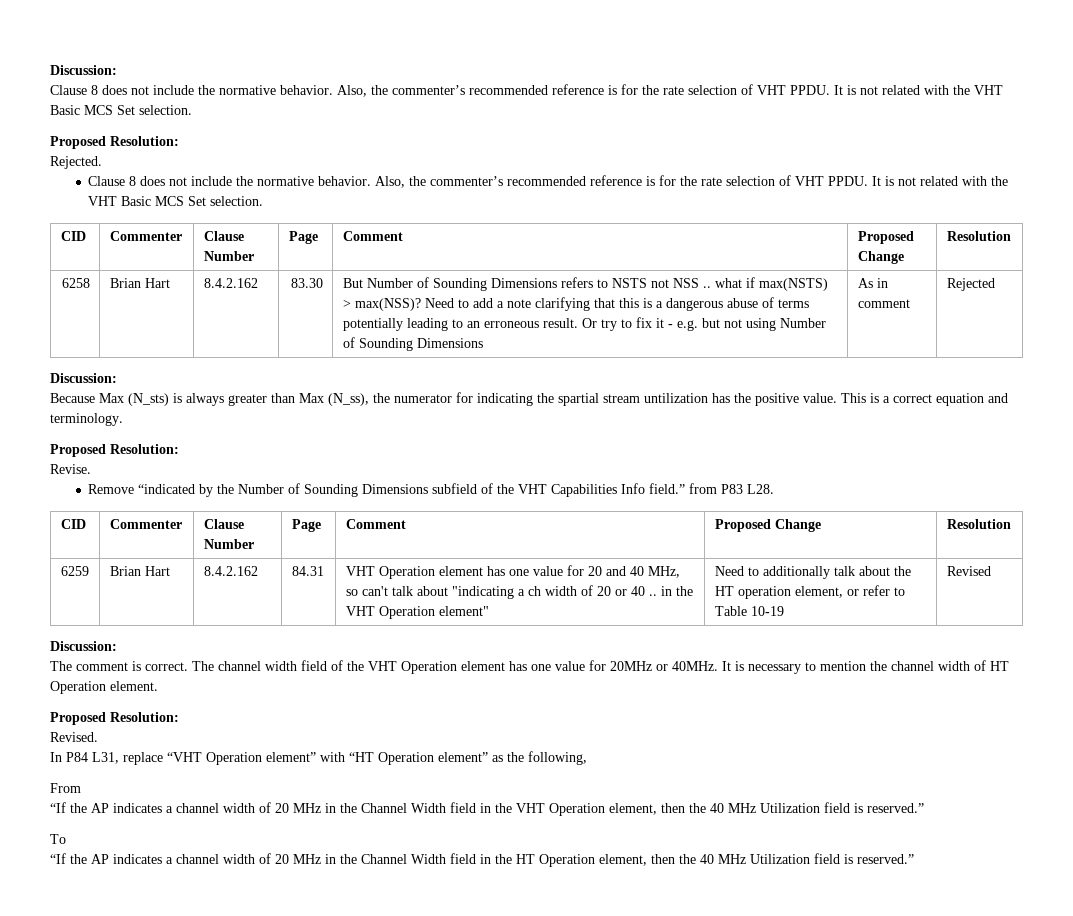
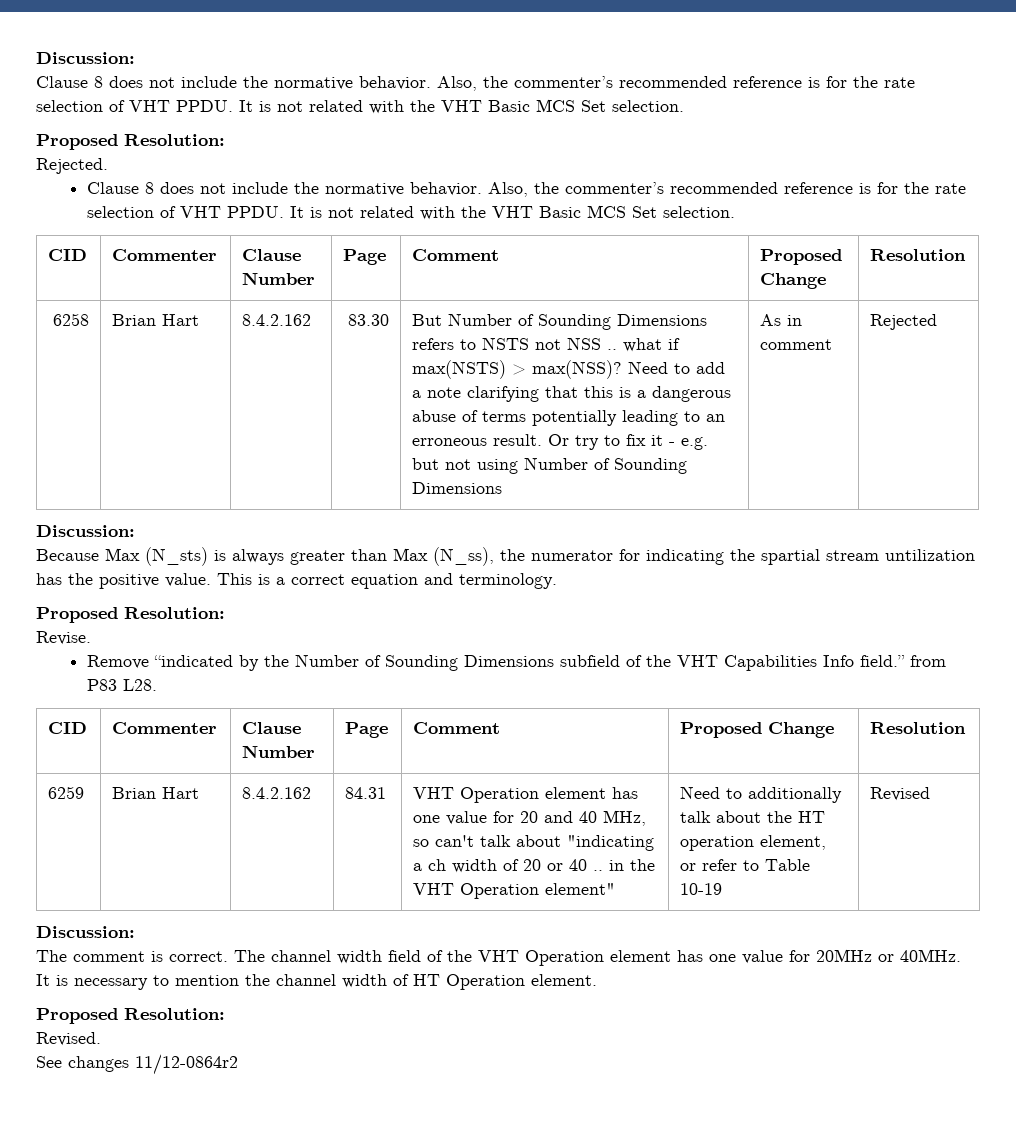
[50,751,587,765] [50,783,81,793] [50,802,924,816] [50,834,66,844] [50,853,914,867] In P84 L31, replace “VHT Operation element” with “HT Operation element” as the following, // From // “If the AP indicates a channel width of 20 MHz in the Channel Width field in the VHT Operation element, then the 40 MHz Utilization field is reserved.” // To // “If the AP indicates a channel width of 20 MHz in the Channel Width field in the HT Operation element, then the 40 MHz Utilization field is reserved.” -> [36,1054,238,1075] See changes 11/12-0864r2

